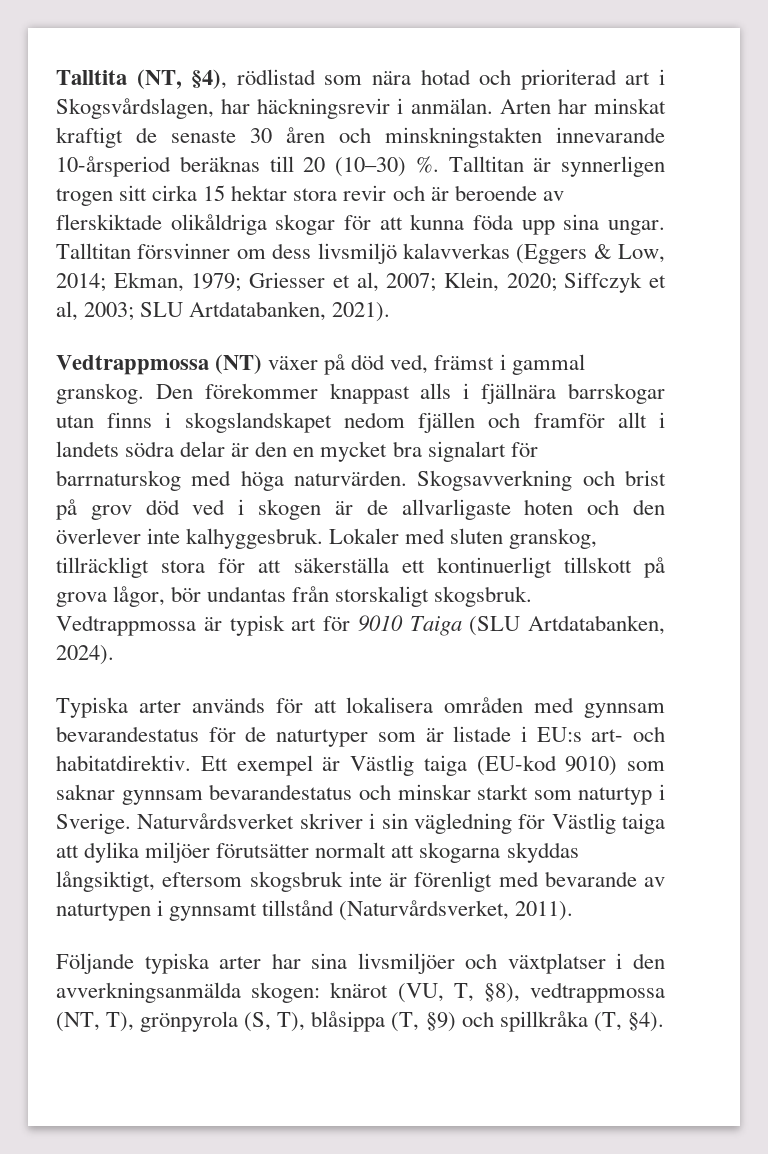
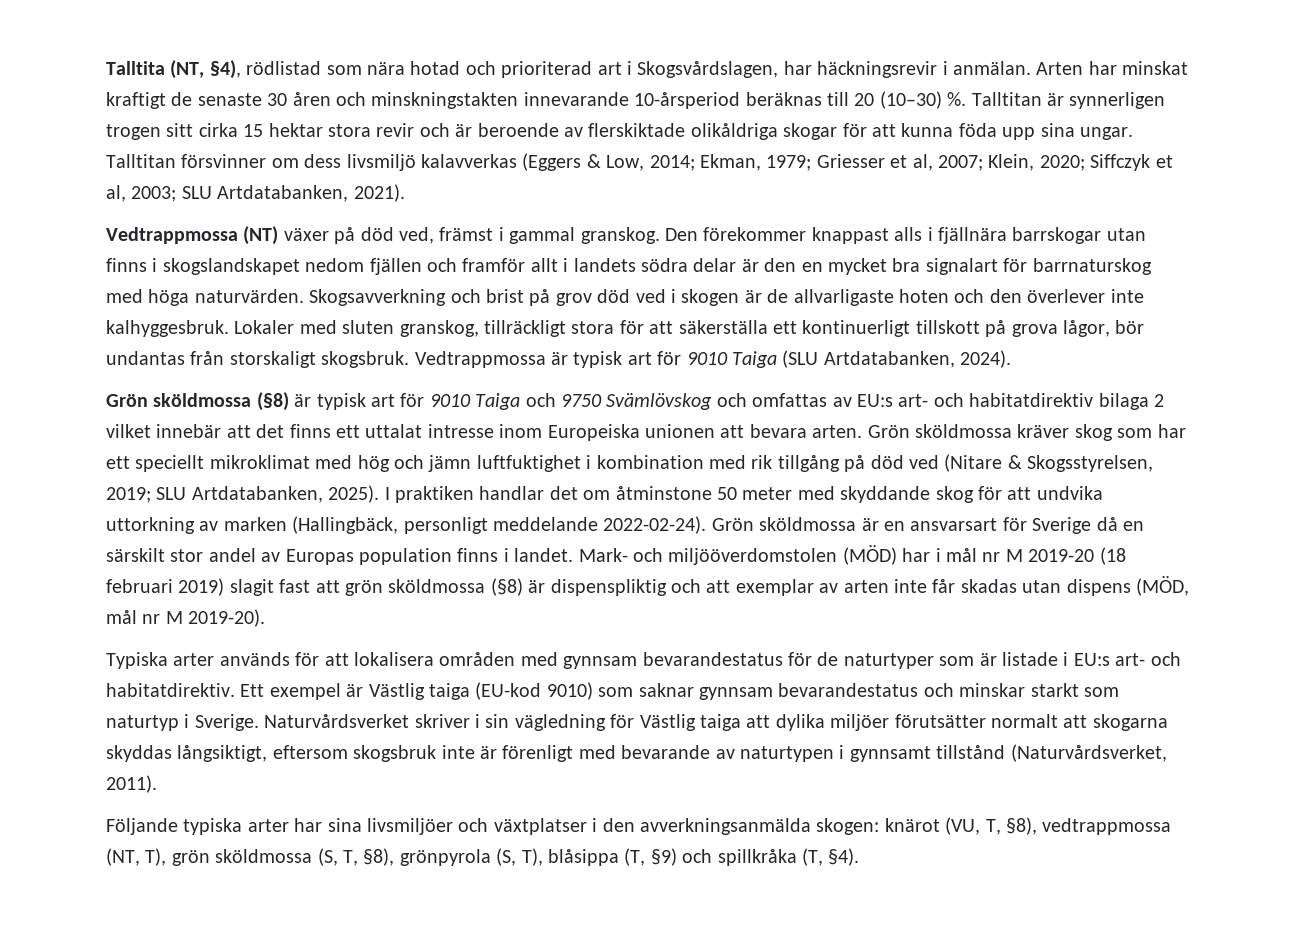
(114, 655) none -> [106,392,1164,411] [106,424,1186,441] [106,454,1154,472] [106,485,1103,503] [106,516,1144,534] [106,545,1126,565] [106,576,1189,596] [106,609,266,627] // Grön sköldmossa (§8) är typisk art för 9010 Taiga och 9750 Svämlövskog och omfattas av EU:s art- och habitatdirektiv bilaga 2 vilket innebär att det finns ett uttalat intresse inom Europeiska unionen att bevara arten. Grön sköldmossa kräver skog som har ett speciellt mikroklimat med hög och jämn luftfuktighet i kombination med rik tillgång på död ved (Nitare & Skogsstyrelsen, 2019; SLU Artdatabanken, 2025). I praktiken handlar det om åtminstone 50 meter med skyddande skog för att undvika uttorkning av marken (Hallingbäck, personligt meddelande 2022-02-24). Grön sköldmossa är en ansvarsart för Sverige då en särskilt stor andel av Europas population finns i landet. Mark- och miljööverdomstolen (MÖD) har i mål nr M 2019-20 (18 februari 2019) slagit fast att grön sköldmossa (§8) är dispenspliktig och att exemplar av arten inte får skadas utan dispens (MÖD, mål nr M 2019-20).
(135, 1022) none -> [171,848,395,866] grön sköldmossa (S, T, §8),

